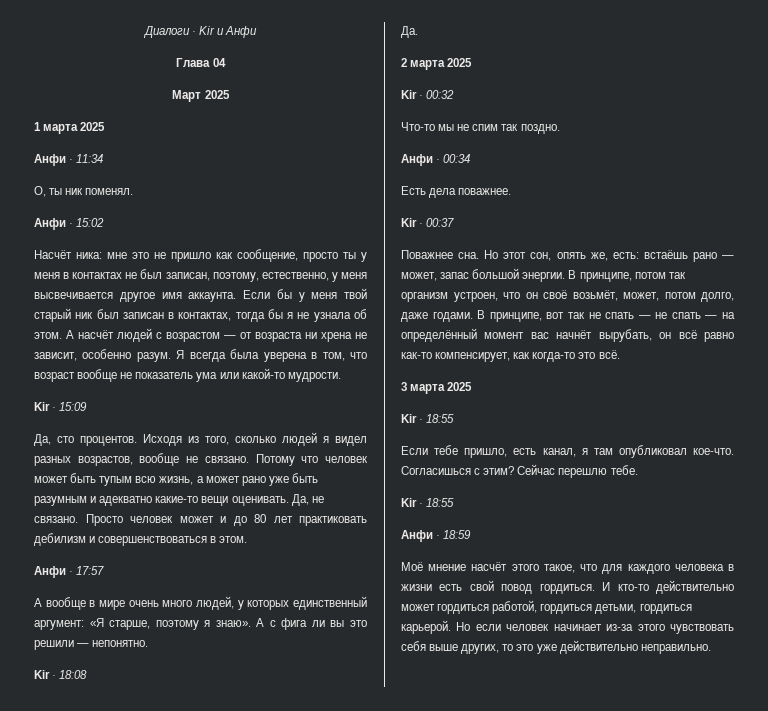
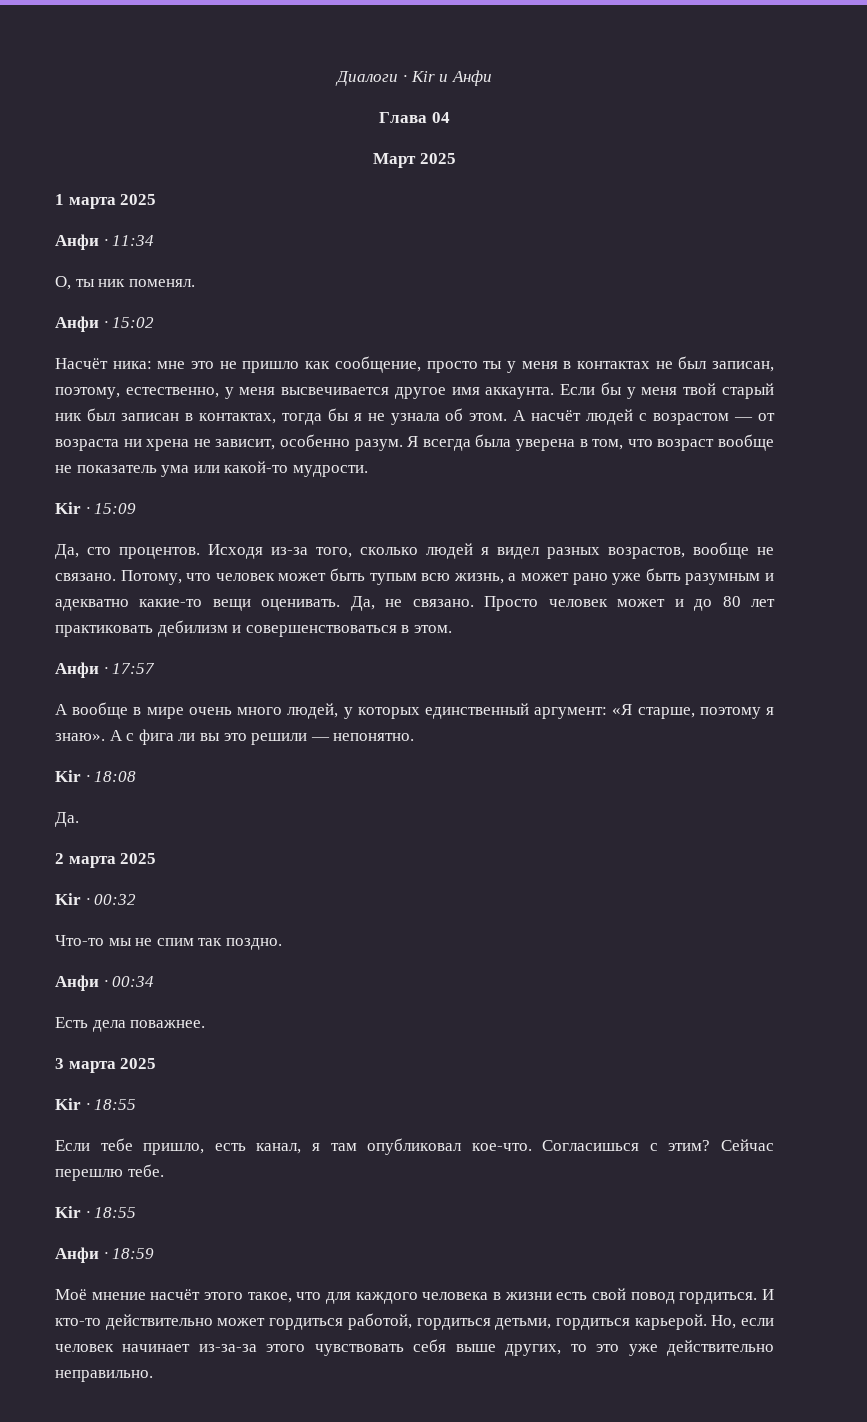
[188,436,199,443] из -> [271,547,308,555] из-за
[255,454,295,466] Потому -> [120,570,182,585] Потому,
[401,218,455,227] [401,250,734,262] [401,268,686,282] [401,290,734,302] [401,310,735,322] [401,328,734,342] [401,350,620,362] // Kir · 00:37 // Поважнее сна. Но этот сон, опять же, есть: встаёшь рано — может, запас большой энергии. В принципе, потом так организм устроен, что он своё возьмёт, может, потом долго, даже годами. В принципе, вот так не спать — не спать — на определённый момент вас начнёт вырубать, он всё равно как-то компенсирует, как когда-то это всё. -> (206, 1024) none
[456,622,471,631] Но -> [711,1315,737,1329] Но,
[606,624,634,631] из-за -> [198,1344,257,1352] из-за-за

